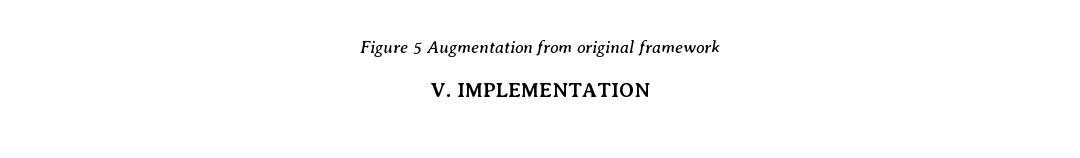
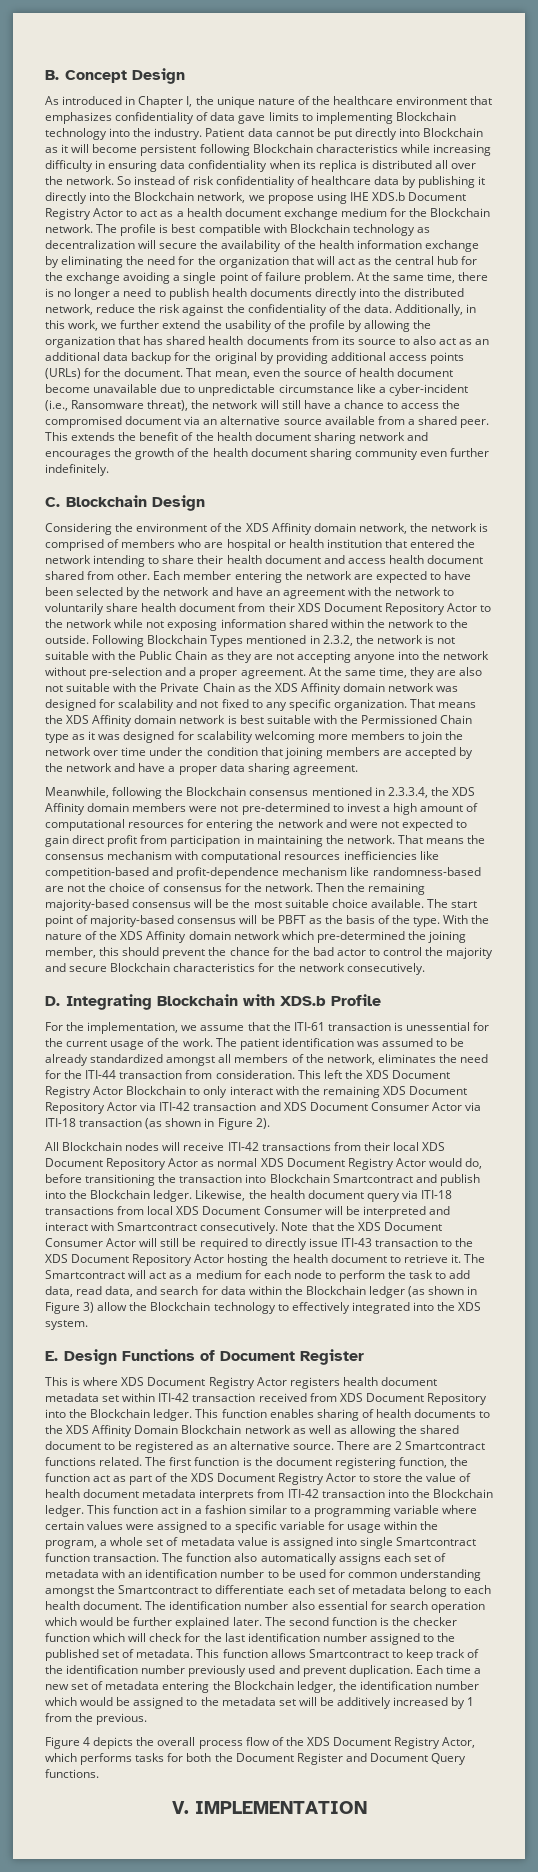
[360,40,720,57] Figure 5 Augmentation from original framework -> [45,68,185,84] [45,96,493,108] [45,112,456,124] [45,128,484,140] [45,144,491,156] [45,160,477,172] [45,176,486,188] [45,192,467,204] [45,208,491,220] [45,224,430,236] [45,240,479,252] [45,256,478,268] [45,272,489,284] [45,288,465,300] [45,304,477,316] [45,320,432,332] [45,336,490,348] [45,352,465,364] [45,368,454,379] [45,384,468,396] [45,400,461,411] [45,416,490,428] [45,432,429,444] [45,448,490,460] [45,464,109,476] [45,495,205,511] [45,523,489,535] [45,539,476,551] [45,555,484,567] [45,571,472,583] [45,587,455,599] [45,603,492,615] [45,619,469,631] [45,635,456,647] [45,651,490,663] [45,667,483,679] [45,683,459,695] [45,699,477,711] [45,715,473,727] [45,731,464,743] [45,747,474,759] [45,763,358,775] [45,787,475,799] [45,803,479,815] [45,819,468,831] [45,835,486,847] [45,851,439,863] [45,867,481,879] [45,883,426,895] [45,899,478,911] [45,915,490,927] [45,931,467,943] [45,947,494,959] [45,963,425,975] [45,994,381,1010] [45,1022,490,1034] [45,1038,465,1050] [45,1054,489,1066] [45,1070,451,1079] [45,1086,468,1098] [45,1102,482,1114] [45,1118,270,1130] [45,1142,446,1151] [45,1158,483,1170] [45,1174,480,1186] [45,1190,453,1202] [45,1206,450,1218] [45,1222,442,1234] [45,1238,474,1250] [45,1254,486,1266] [45,1270,471,1282] [45,1286,478,1298] [45,1302,482,1314] [45,1320,88,1330] [45,1349,364,1365] [45,1377,437,1389] [45,1393,487,1405] [45,1409,491,1421] [45,1425,460,1437] [45,1441,486,1453] [45,1457,469,1469] [45,1473,472,1485] [45,1489,493,1501] [45,1505,478,1517] [45,1521,439,1533] [45,1537,477,1549] [45,1553,446,1565] [45,1569,482,1581] [45,1585,492,1597] [45,1601,485,1613] [45,1617,458,1629] [45,1633,456,1645] [45,1649,480,1661] [45,1665,482,1677] [45,1681,480,1693] [45,1697,475,1709] [45,1713,148,1725] [45,1737,476,1749] [45,1753,467,1765] [45,1769,99,1778] B. Concept Design // As introduced in Chapter I, the unique nature of the healthcare environment that emphasizes confidentiality of data gave limits to implementing Blockchain technology into the industry. Patient data cannot be put directly into Blockchain as it will become persistent following Blockchain characteristics while increasing difficulty in ensuring data confidentiality when its replica is distributed all over the network. So instead of risk confidentiality of healthcare data by publishing it directly into the Blockchain network, we propose using IHE XDS.b Document Registry Actor to act as a health document exchange medium for the Blockchain network. The profile is best compatible with Blockchain technology as decentralization will secure the availability of the health information exchange by eliminating the need for the organization that will act as the central hub for the exchange avoiding a single point of failure problem. At the same time, there is no longer a need to publish health documents directly into the distributed network, reduce the risk against the confidentiality of the data. Additionally, in this work, we further extend the usability of the profile by allowing the organization that has shared health documents from its source to also act as an additional data backup for the original by providing additional access points (URLs) for the document. That mean, even the source of health document become unavailable due to unpredictable circumstance like a cyber-incident (i.e., Ransomware threat), the network will still have a chance to access the compromised document via an alternative source available from a shared peer. This extends the benefit of the health document sharing network and encourages the growth of the health document sharing community even further indefinitely. // C. Blockchain Design // Considering the environment of the XDS Affinity domain network, the network is comprised of members who are hospital or health institution that entered the network intending to share their health document and access health document shared from other. Each member entering the network are expected to have been selected by the network and have an agreement with the network to voluntarily share health document from their XDS Document Repository Actor to the network while not exposing information shared within the network to the outside. Following Blockchain Types mentioned in 2.3.2, the network is not suitable with the Public Chain as they are not accepting anyone into the network without pre-selection and a proper agreement. At the same time, they are also not suitable with the Private Chain as the XDS Affinity domain network was designed for scalability and not fixed to any specific organization. That means the XDS Affinity domain network is best suitable with the Permissioned Chain type as it was designed for scalability welcoming more members to join the network over time under the condition that joining members are accepted by the network and have a proper data sharing agreement. // Meanwhile, following the Blockchain consensus mentioned in 2.3.3.4, the XDS Affinity domain members were not pre-determined to invest a high amount of computational resources for entering the network and were not expected to gain direct profit from participation in maintaining the network. That means the consensus mechanism with computational resources inefficiencies like competition-based and profit-dependence mechanism like randomness-based are not the choice of consensus for the network. Then the remaining majority-based consensus will be the most suitable choice available. The start point of majority-based consensus will be PBFT as the basis of the type. With the nature of the XDS Affinity domain network which pre-determined the joining member, this should prevent the chance for the bad actor to control the majority and secure Blockchain characteristics for the network consecutively. // D. Integrating Blockchain with XDS.b Profile // For the implementation, we assume that the ITI-61 transaction is unessential for the current usage of the work. The patient identification was assumed to be already standardized amongst all members of the network, eliminates the need for the ITI-44 transaction from consideration. This left the XDS Document Registry Actor Blockchain to only interact with the remaining XDS Document Repository Actor via ITI-42 transaction and XDS Document Consumer Actor via ITI-18 transaction (as shown in Figure 2). // All Blockchain nodes will receive ITI-42 transactions from their local XDS Document Repository Actor as normal XDS Document Registry Actor would do, before transitioning the transaction into Blockchain Smartcontract and publish into the Blockchain ledger. Likewise, the health document query via ITI-18 transactions from local XDS Document Consumer will be interpreted and interact with Smartcontract consecutively. Note that the XDS Document Consumer Actor will still be required to directly issue ITI-43 transaction to the XDS Document Repository Actor hosting the health document to retrieve it. The Smartcontract will act as a medium for each node to perform the task to add data, read data, and search for data within the Blockchain ledger (as shown in Figure 3) allow the Blockchain technology to effectively integrated into the XDS system. // E. Design Functions of Document Register // This is where XDS Document Registry Actor registers health document metadata set within ITI-42 transaction received from XDS Document Repository into the Blockchain ledger. This function enables sharing of health documents to the XDS Affinity Domain Blockchain network as well as allowing the shared document to be registered as an alternative source. There are 2 Smartcontract functions related. The first function is the document registering function, the function act as part of the XDS Document Registry Actor to store the value of health document metadata interprets from ITI-42 transaction into the Blockchain ledger. This function act in a fashion similar to a programming variable where certain values were assigned to a specific variable for usage within the program, a whole set of metadata value is assigned into single Smartcontract function transaction. The function also automatically assigns each set of metadata with an identification number to be used for common understanding amongst the Smartcontract to differentiate each set of metadata belong to each health document. The identification number also essential for search operation which would be further explained later. The second function is the checker function which will check for the last identification number assigned to the published set of metadata. This function allows Smartcontract to keep track of the identification number previously used and prevent duplication. Each time a new set of metadata entering the Blockchain ledger, the identification number which would be assigned to the metadata set will be additively increased by 1 from the previous. // Figure 4 depicts the overall process flow of the XDS Document Registry Actor, which performs tasks for both the Document Register and Document Query functions.

